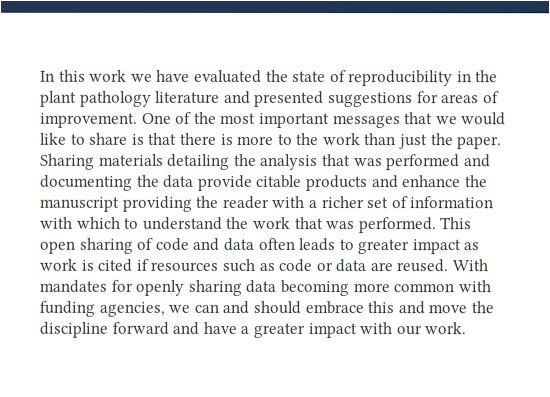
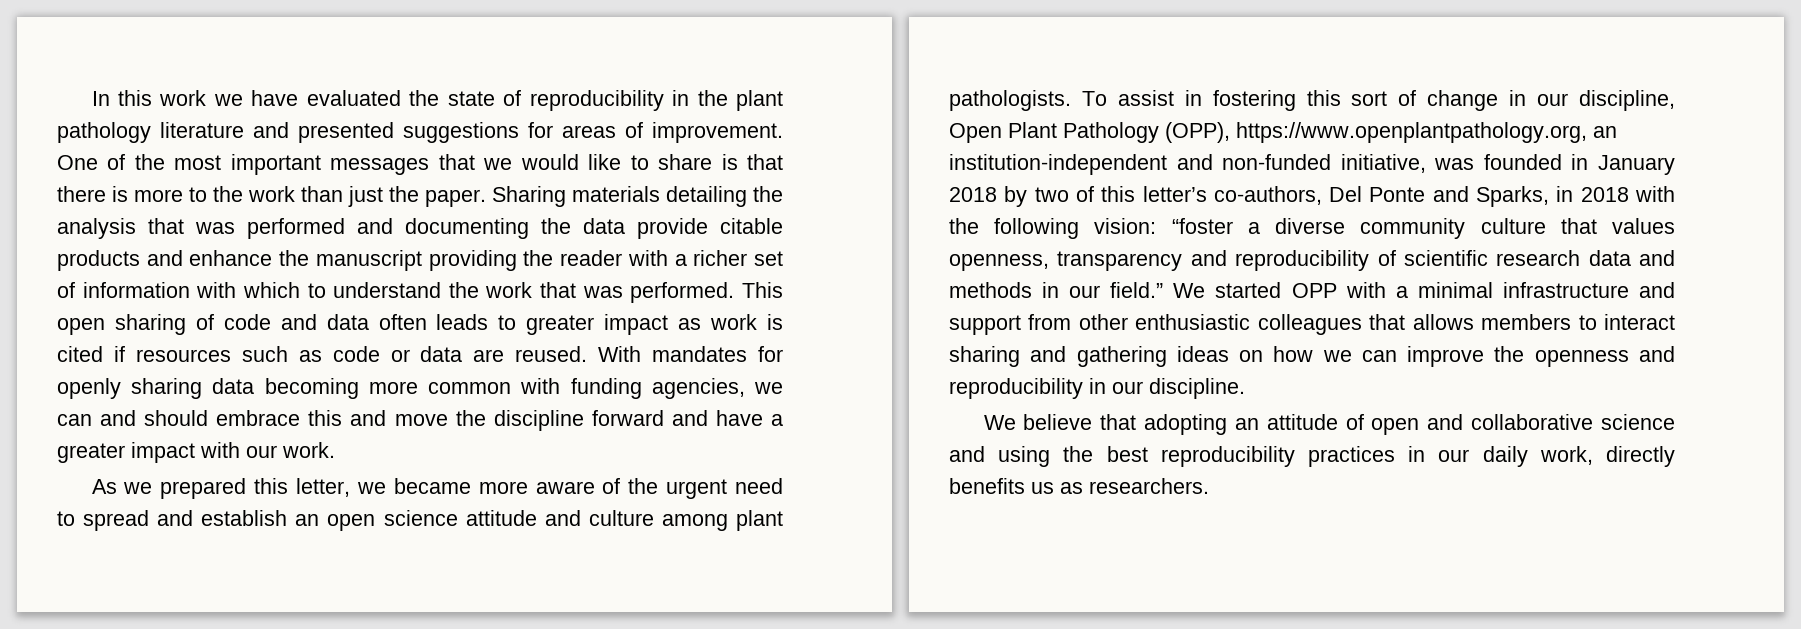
(467, 328) none -> [91,478,783,499] [57,510,783,531] [949,90,1675,111] [949,122,1617,143] [949,154,1675,175] [949,186,1675,207] [949,218,1675,239] [949,250,1675,271] [949,282,1675,298] [949,314,1675,335] [949,346,1675,367] [949,378,1245,399] [983,414,1675,435] [949,446,1675,467] [949,478,1209,494] // As we prepared this letter, we became more aware of the urgent need to spread and establish an open science attitude and culture among plant pathologists. To assist in fostering this sort of change in our discipline, Open Plant Pathology (OPP), https://www.openplantpathology.org, an institution-independent and non-funded initiative, was founded in January 2018 by two of this letter’s co-authors, Del Ponte and Sparks, in 2018 with the following vision: “foster a diverse community culture that values openness, transparency and reproducibility of scientific research data and methods in our field.” We started OPP with a minimal infrastructure and support from other enthusiastic colleagues that allows members to interact sharing and gathering ideas on how we can improve the openness and reproducibility in our discipline. // We believe that adopting an attitude of open and collaborative science and using the best reproducibility practices in our daily work, directly benefits us as researchers.

